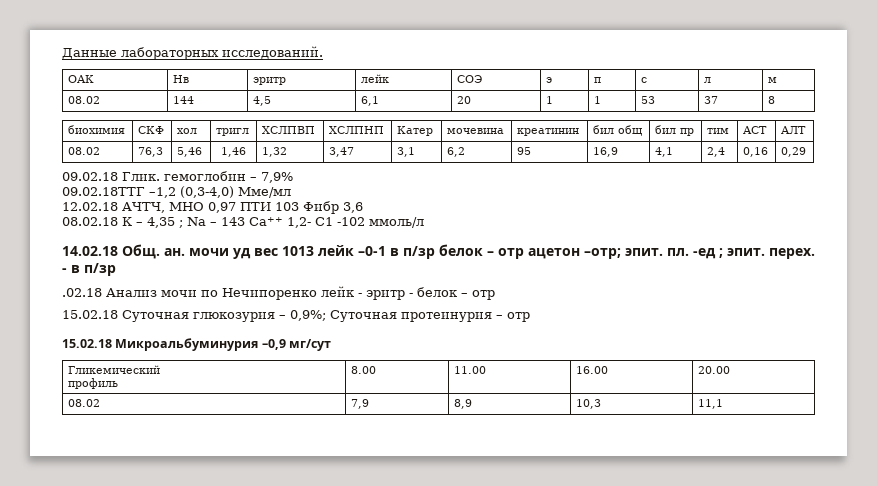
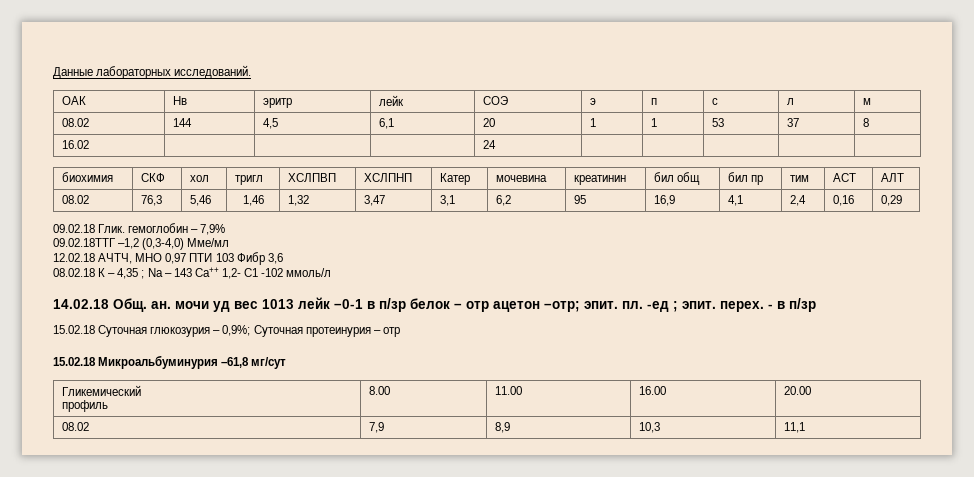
(776, 100) none -> [62,140,90,149] [483,140,497,149] // 16.02 | | | | 24 | | | | |
[62,286,495,300] // .02.18 Анализ мочи по Нечипоренко лейк - эритр - белок – отр -> (816, 305) none
[261,339,286,350] –0,9 -> [221,357,250,368] –61,8

